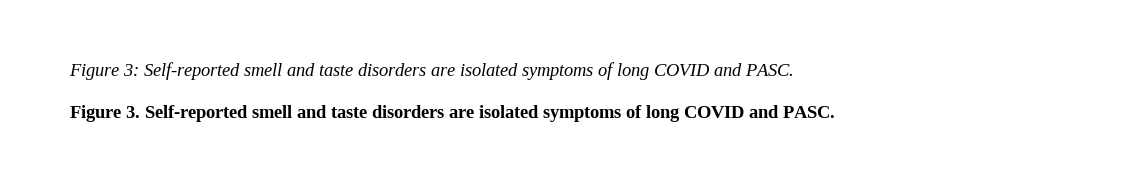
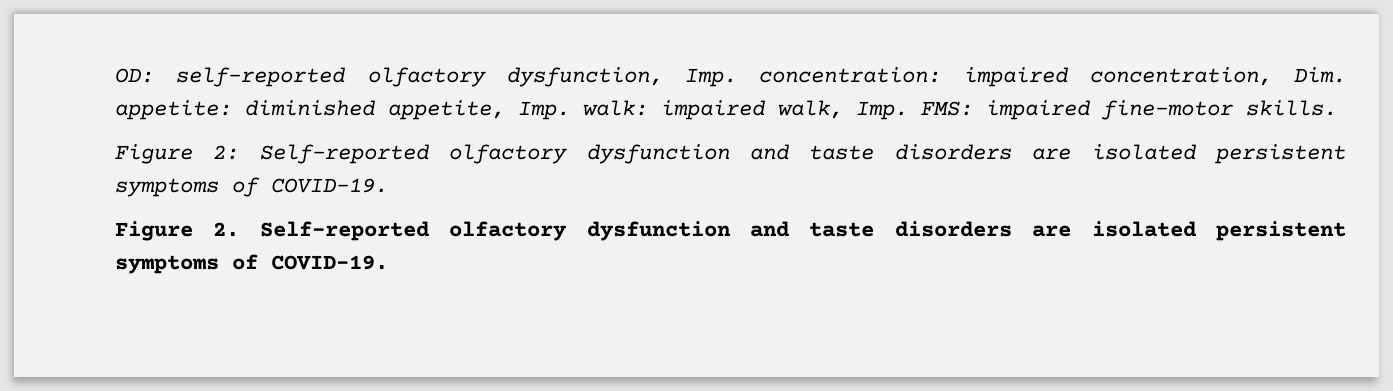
[69,62,794,80] [70,105,835,122] Figure 3: Self-reported smell and taste disorders are isolated symptoms of long COVID and PASC. // Figure 3. Self-reported smell and taste disorders are isolated symptoms of long COVID and PASC. -> [115,67,1346,87] [115,100,1337,120] [115,144,1346,164] [115,177,388,197] [115,221,1346,241] [115,254,388,274] OD: self-reported olfactory dysfunction, Imp. concentration: impaired concentration, Dim. appetite: diminished appetite, Imp. walk: impaired walk, Imp. FMS: impaired fine-motor skills. // Figure 2: Self-reported olfactory dysfunction and taste disorders are isolated persistent symptoms of COVID-19. // Figure 2. Self-reported olfactory dysfunction and taste disorders are isolated persistent symptoms of COVID-19.

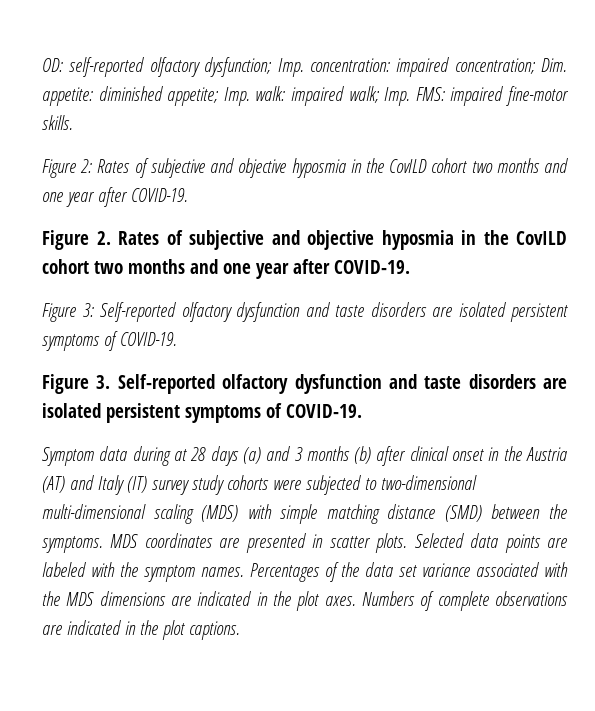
[506,67,663,87] dysfunction, -> [204,57,273,77] dysfunction;
[1089,67,1272,86] concentration, -> [454,58,536,74] concentration;
[388,100,505,120] appetite, -> [167,87,220,106] appetite;
[778,100,843,119] walk, -> [348,86,380,103] walk;
(240, 152) none -> [97,158,569,178] [42,187,188,207] [42,230,567,250] [42,259,410,279] [42,303,94,322] Rates of subjective and objective hyposmia in the CovILD cohort two months and one year after COVID-19. // Figure 2. Rates of subjective and objective hyposmia in the CovILD cohort two months and one year after COVID-19. // Figure 3:
[213,222,240,237] 2. -> [96,375,111,389] 3.
(388, 262) none -> [42,446,567,466] [42,475,477,495] [42,504,567,524] [42,533,567,553] [42,562,568,582] [42,591,568,611] [42,620,240,640] // Symptom data during at 28 days (a) and 3 months (b) after clinical onset in the Austria (AT) and Italy (IT) survey study cohorts were subjected to two-dimensional multi-dimensional scaling (MDS) with simple matching distance (SMD) between the symptoms. MDS coordinates are presented in scatter plots. Selected data points are labeled with the symptom names. Percentages of the data set variance associated with the MDS dimensions are indicated in the plot axes. Numbers of complete observations are indicated in the plot captions.

